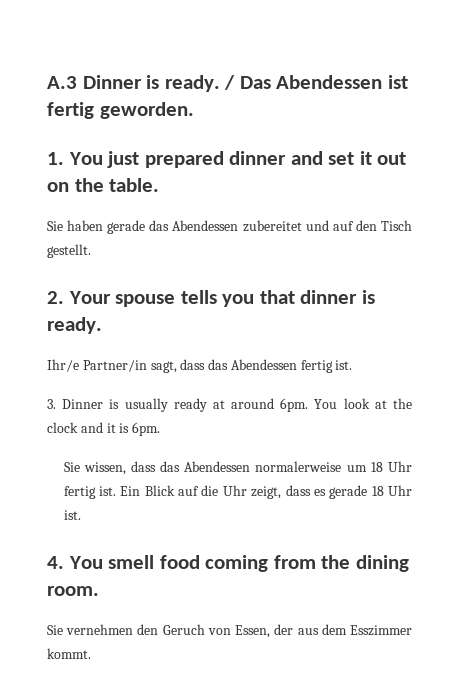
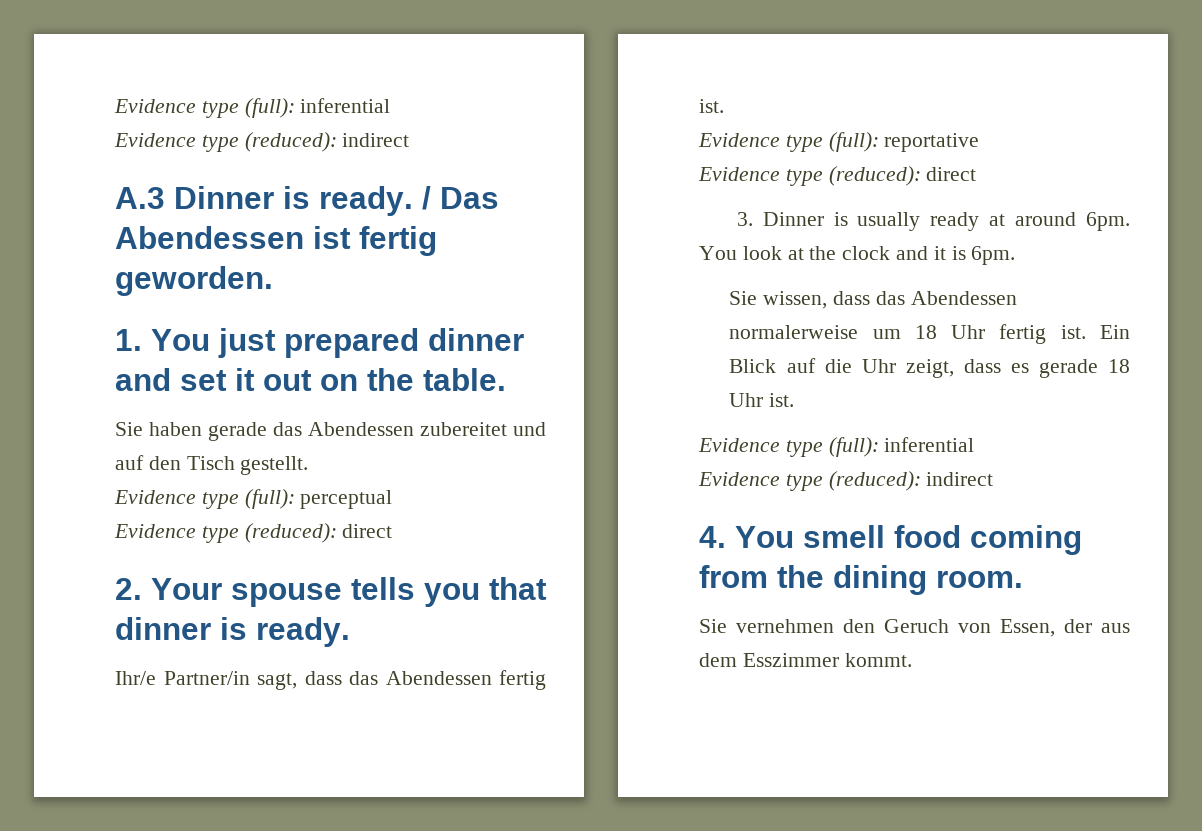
(47, 82) none -> [114,98,391,118] [114,132,410,152] Evidence type (full): inferential // Evidence type (reduced): indirect //
(91, 251) none -> [114,489,393,509] [114,523,393,543] // Evidence type (full): perceptual // Evidence type (reduced): direct
(353, 365) none -> [698,132,980,152] [698,166,977,186] // Evidence type (full): reportative // Evidence type (reduced): direct
(81, 515) none -> [698,437,975,457] [698,471,994,491] // Evidence type (full): inferential // Evidence type (reduced): indirect

